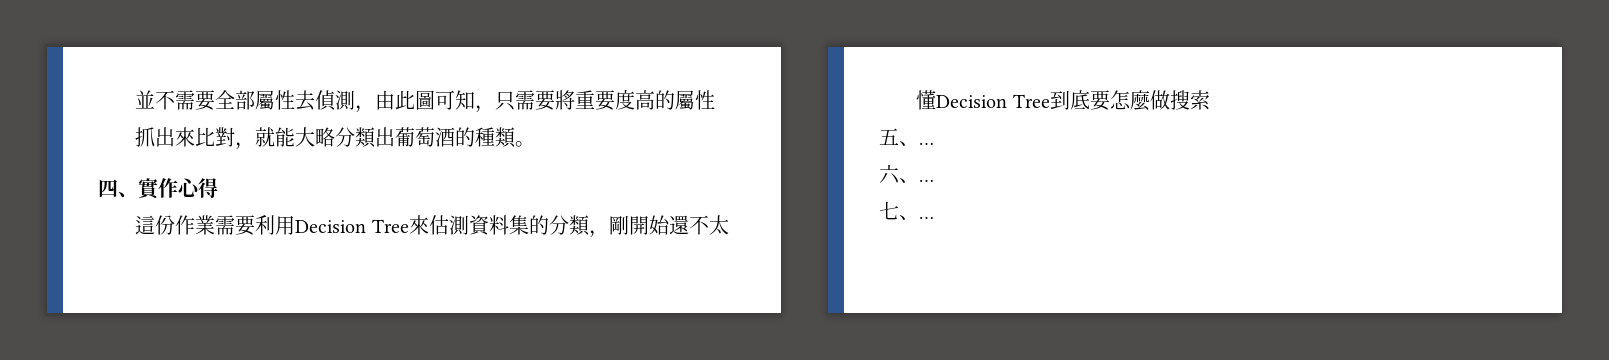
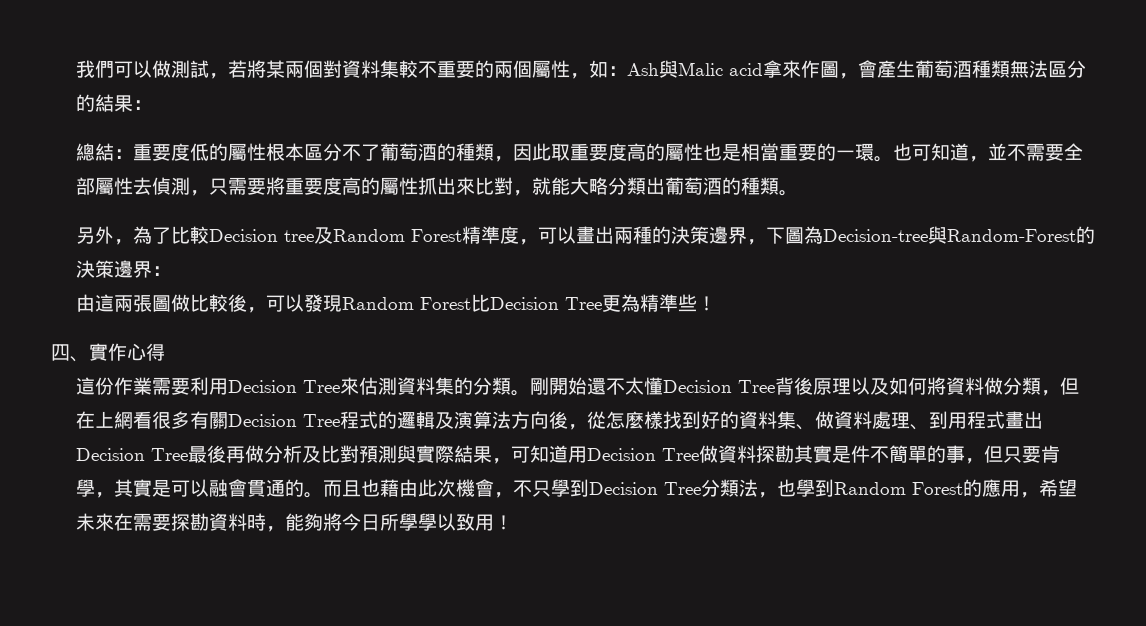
(135, 99) none -> [75,60,1086,79] [75,94,152,112] [75,143,988,162] 我們可以做測試，若將某兩個對資料集較不重要的兩個屬性，如：Ash與Malic acid拿來作圖，會產生葡萄酒種類無法區分的結果： // 總結：重要度低的屬性根本區分不了葡萄酒的種類，因此取重要度高的屬性也是相當重要的一環。也可知道，
[375,90,496,113] 由此圖可知， -> (209, 193) none
(536, 144) none -> [75,226,1095,245] [75,260,171,278] [75,294,716,313] // 另外，為了比較Decision tree及Random Forest精準度，可以畫出兩種的決策邊界，下圖為Decision-tree與Random-Forest的決策邊界： // 由這兩張圖做比較後，可以發現Random Forest比Decision Tree更為精準些！
[588,230,609,238] ， -> [510,390,530,396] 。
[1049,90,1210,111] [879,128,934,146] [879,164,934,184] [879,201,934,220] 到底要怎麼做搜索 // 五、… // 六、… // 七、… -> [774,377,1079,396] [75,411,1043,430] [75,445,1060,464] [75,479,1077,498] [75,513,513,532] 背後原理以及如何將資料做分類，但在上網看很多有關Decision Tree程式的邏輯及演算法方向後，從怎麼樣找到好的資料集、做資料處理、到用程式畫出Decision Tree最後再做分析及比對預測與實際結果，可知道用Decision Tree做資料探勘其實是件不簡單的事，但只要肯學，其實是可以融會貫通的。而且也藉由此次機會，不只學到Decision Tree分類法，也學到Random Forest的應用，希望未來在需要探勘資料時，能夠將今日所學學以致用！

